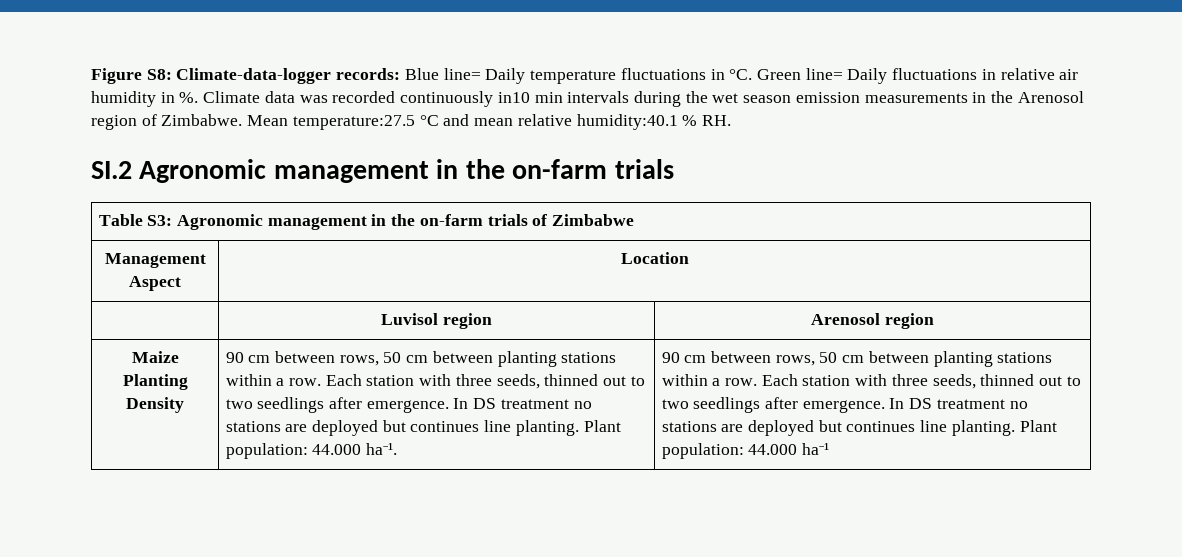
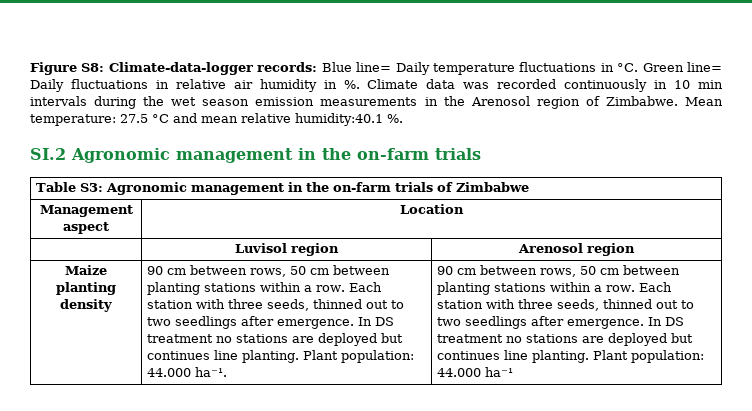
[497,92,530,103] in10 -> [654,80,691,89] in 10
[292,115,415,130] temperature:27.5 -> [30,114,148,126] temperature: 27.5
[682,115,731,126] % RH. -> [387,114,403,123] %.
[129,276,181,291] Aspect -> [63,222,109,234] aspect
[122,374,188,390] [126,397,184,413] Planting Density -> [56,282,116,295] [60,299,112,312] planting density

